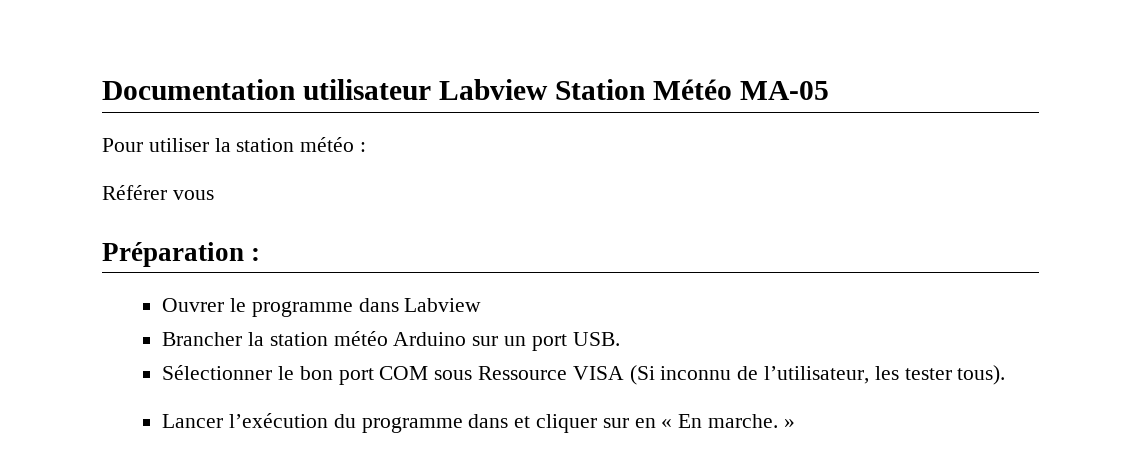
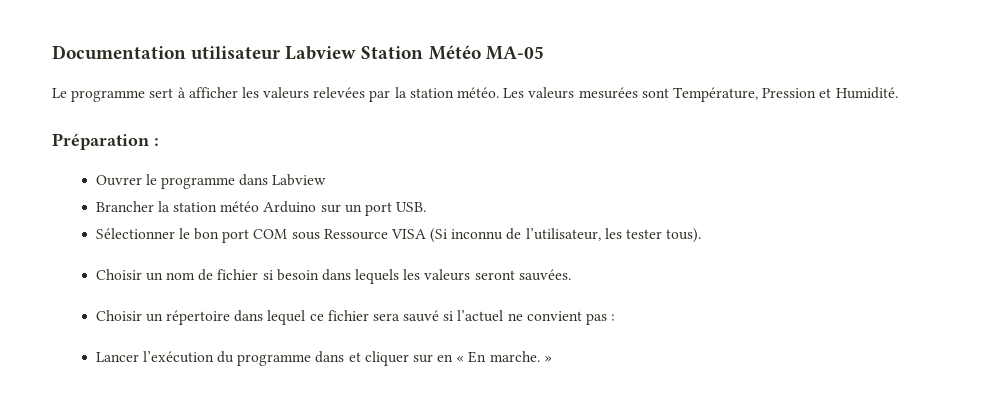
[102,137,367,152] [102,185,214,200] Pour utiliser la station météo : // Référer vous -> [52,87,898,102] Le programme sert à afficher les valeurs relevées par la station météo. Les valeurs mesurées sont Température, Pression et Humidité.
(1006, 375) none -> [95,269,571,284] [95,310,616,325] // Choisir un nom de fichier si besoin dans lequels les valeurs seront sauvées. // Choisir un répertoire dans lequel ce fichier sera sauvé si l’actuel ne convient pas :

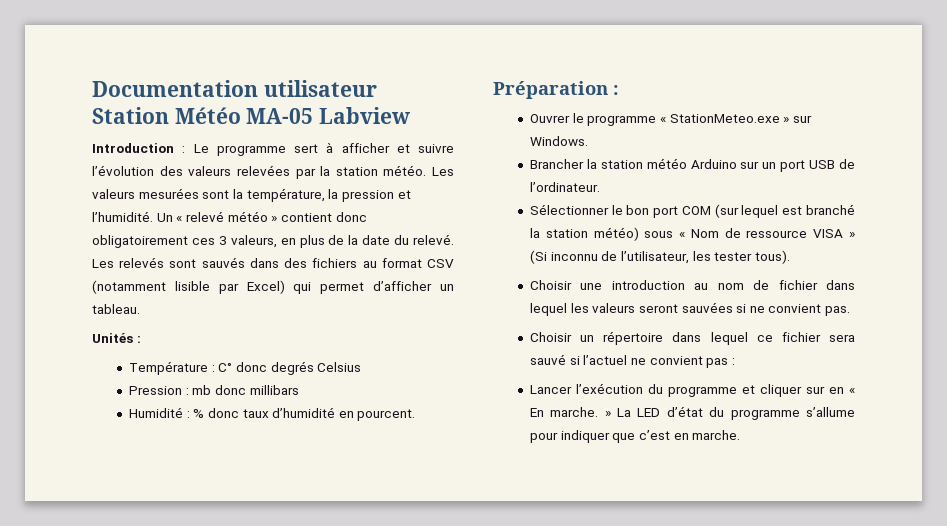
[285,46,357,60] Labview -> (377, 88) none
(544, 53) // -> [319,107,411,124] [92,143,186,153] Labview // Introduction :
[241,87,259,98] les -> [396,144,454,153] [92,165,183,176] et suivre l’évolution des
[672,87,898,102] Température, Pression et Humidité. -> [232,188,411,202] [92,211,367,222] [92,234,454,248] [92,257,455,268] [92,280,454,294] [92,304,140,314] [92,333,141,343] [128,361,362,375] [128,385,299,395] [128,407,416,421] la température, la pression et l’humidité. Un « relevé météo » contient donc obligatoirement ces 3 valeurs, en plus de la date du relevé. Les relevés sont sauvés dans des fichiers au format CSV (notamment lisible par Excel) qui permet d’afficher un tableau. // Unités : // Température : C° donc degrés Celsius // Pression : mb donc millibars // Humidité : % donc taux d’humidité en pourcent.
[239,174,327,186] dans Labview -> [659,114,812,123] [529,136,588,146] « StationMeteo.exe » sur Windows.
[396,202,427,212] USB. -> [809,159,855,169] [529,182,600,192] USB de l’ordinateur.
[291,229,426,240] sous Ressource VISA -> [714,204,855,218] [529,227,855,241] (sur lequel est branché la station météo) sous « Nom de ressource VISA »
[145,269,571,284] un nom de fichier si besoin dans lequels les valeurs seront sauvées. -> [580,280,855,290] [529,302,851,316] une introduction au nom de fichier dans lequel les valeurs seront sauvées si ne convient pas.
[315,351,345,363] dans -> (737, 391) none
(552, 358) none -> [617,406,855,420] [529,430,741,443] La LED d’état du programme s’allume pour indiquer que c’est en marche.

